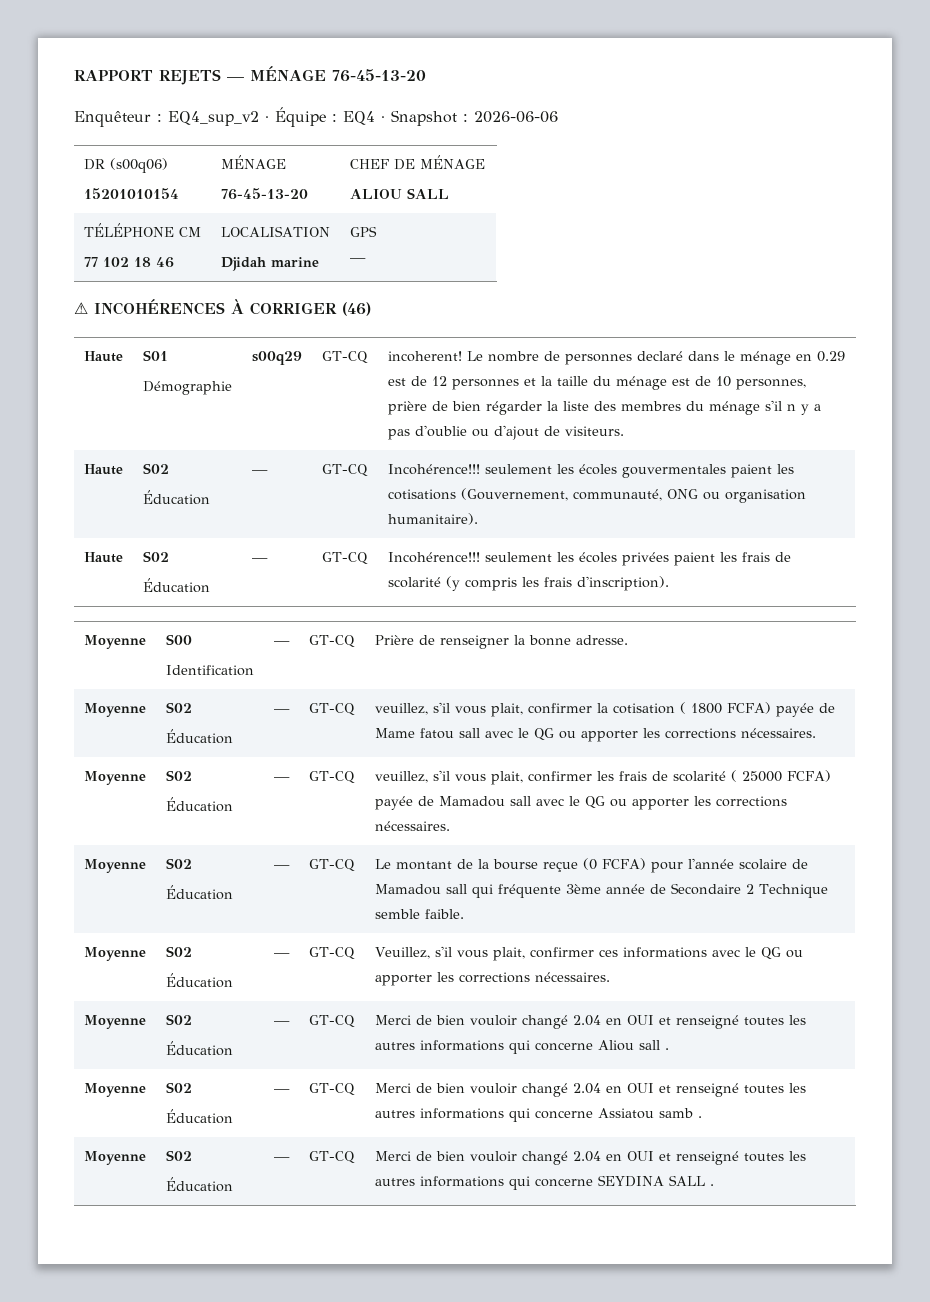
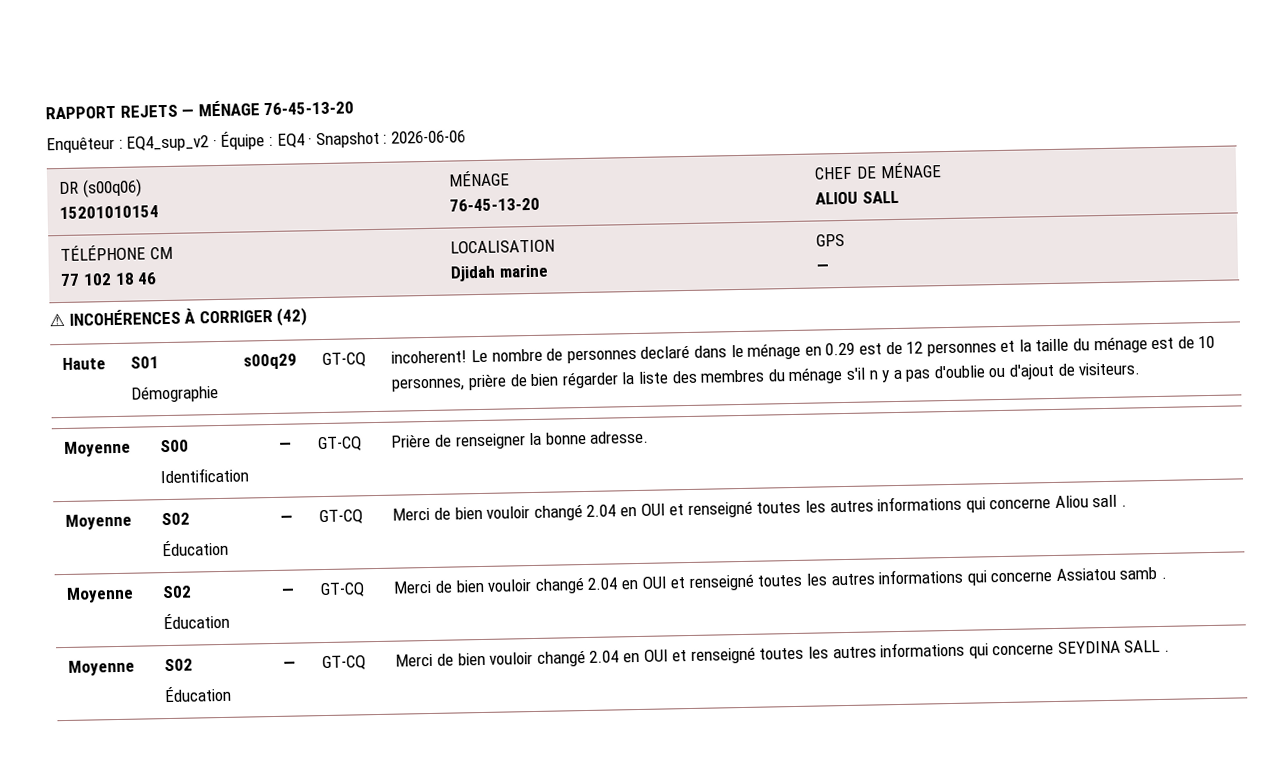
[342,302,371,316] (46) -> [276,307,308,326] (42)
[83,464,123,475] [142,463,169,474] [142,490,210,505] [251,470,268,474] [321,464,368,477] [387,464,794,478] [387,488,806,503] [387,513,478,525] [83,552,123,563] [142,551,169,562] [142,578,210,593] [251,558,268,562] [321,552,368,565] [387,552,791,566] [387,576,669,591] // Haute | S02 // Éducation | — | GT-CQ | Incohérence!!! seulement les écoles gouvermentales paient les cotisations (Gouvernement, communauté, ONG ou organisation humanitaire). // Haute | S02 // Éducation | — | GT-CQ | Incohérence!!! seulement les écoles privées paient les frais de scolarité (y compris les frais d'inscription). -> (1141, 369) none
[165,729,233,744] [273,709,290,713] [308,703,355,716] [374,702,835,717] [374,728,816,742] [83,771,146,785] [165,770,192,781] [165,797,233,812] [273,777,290,781] [308,771,355,784] [374,770,831,785] [374,796,787,810] [374,821,450,831] [83,859,146,873] [165,858,192,869] [165,885,233,900] [273,865,290,869] [308,859,355,872] [374,858,808,873] [374,883,828,898] [374,909,464,919] [83,947,146,961] [165,946,192,957] [165,973,233,988] [273,953,290,957] [308,947,355,960] [374,946,803,961] [374,972,610,986] [83,1015,146,1029] [165,1014,192,1025] // Éducation | — | GT-CQ | veuillez, s'il vous plait, confirmer la cotisation ( 1800 FCFA) payée de Mame fatou sall avec le QG ou apporter les corrections nécessaires. // Moyenne | S02 // Éducation | — | GT-CQ | veuillez, s'il vous plait, confirmer les frais de scolarité ( 25000 FCFA) payée de Mamadou sall avec le QG ou apporter les corrections nécessaires. // Moyenne | S02 // Éducation | — | GT-CQ | Le montant de la bourse reçue (0 FCFA) pour l'année scolaire de Mamadou sall qui fréquente 3ème année de Secondaire 2 Technique semble faible. // Moyenne | S02 // Éducation | — | GT-CQ | Veuillez, s'il vous plait, confirmer ces informations avec le QG ou apporter les corrections nécessaires. // Moyenne | S02 -> (191, 519) none

